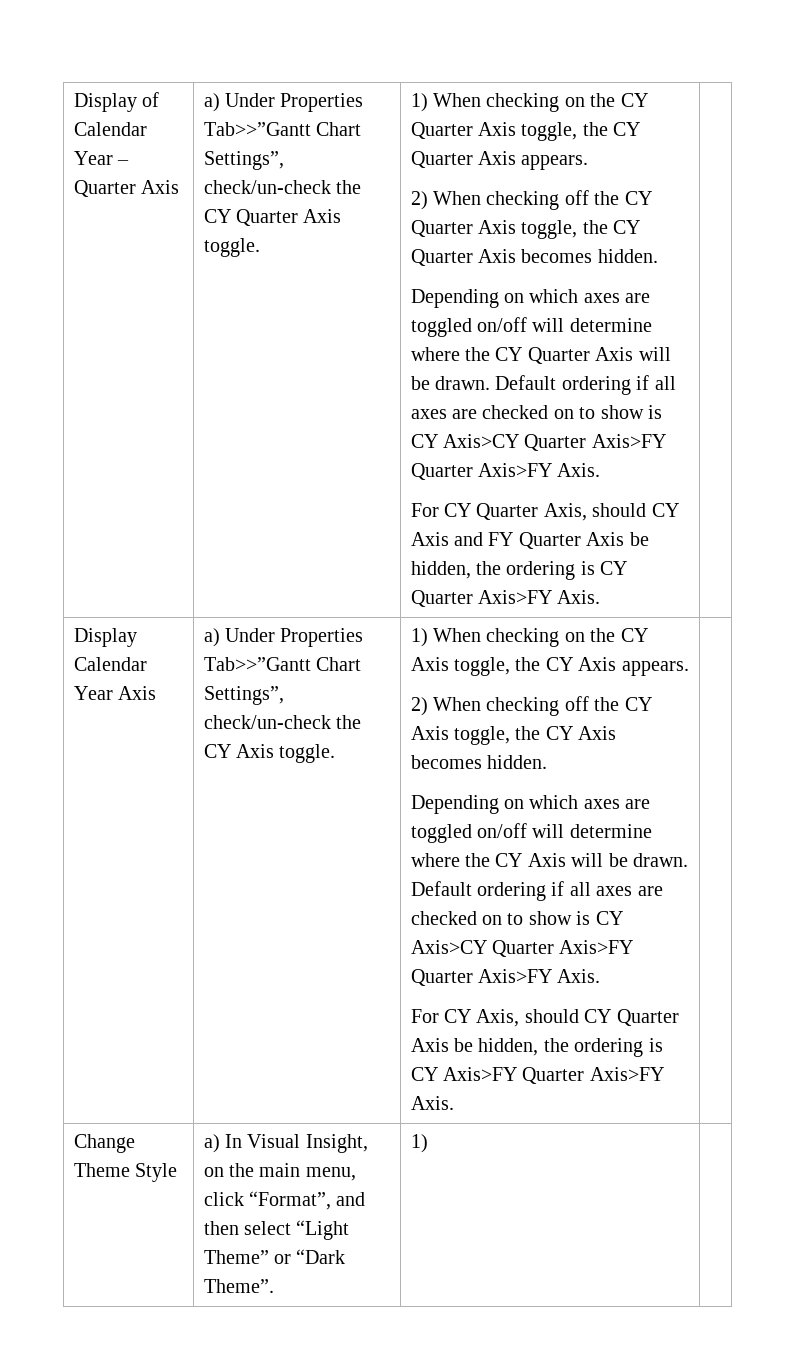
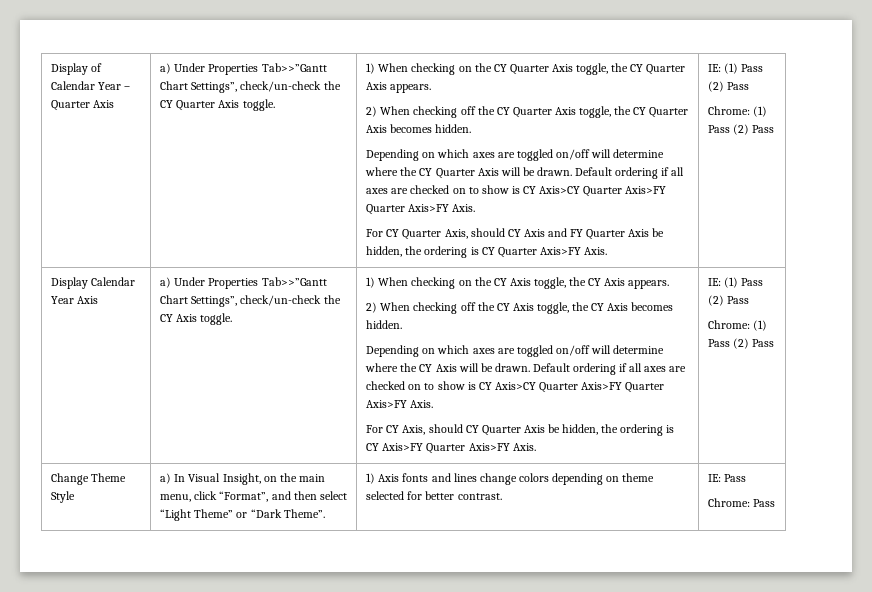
(601, 597) none -> [708,63,764,74] [708,81,750,92] [708,106,768,117] [708,124,775,135] IE: (1) Pass (2) Pass // Chrome: (1) Pass (2) Pass
(454, 1103) none -> [708,277,764,288] [708,295,750,306] [708,320,768,331] [708,338,775,349] IE: (1) Pass (2) Pass // Chrome: (1) Pass (2) Pass
(428, 1143) | -> [378,473,655,485] [366,491,502,500] [708,474,747,482] [708,498,776,507] Axis fonts and lines change colors depending on theme selected for better contrast. | IE: Pass // Chrome: Pass

